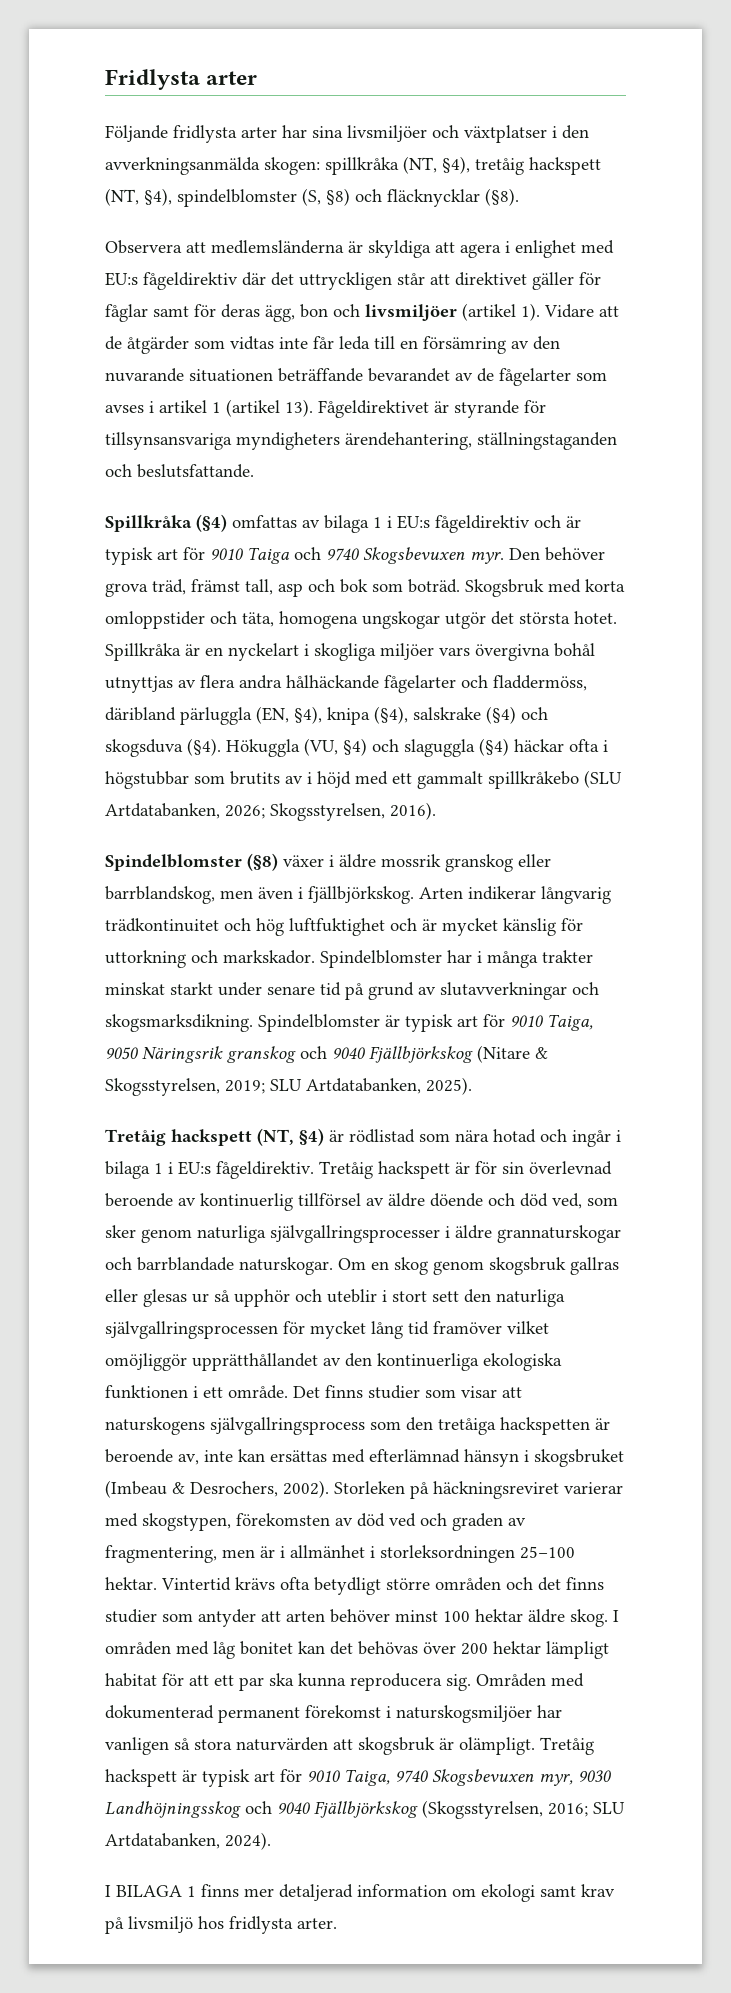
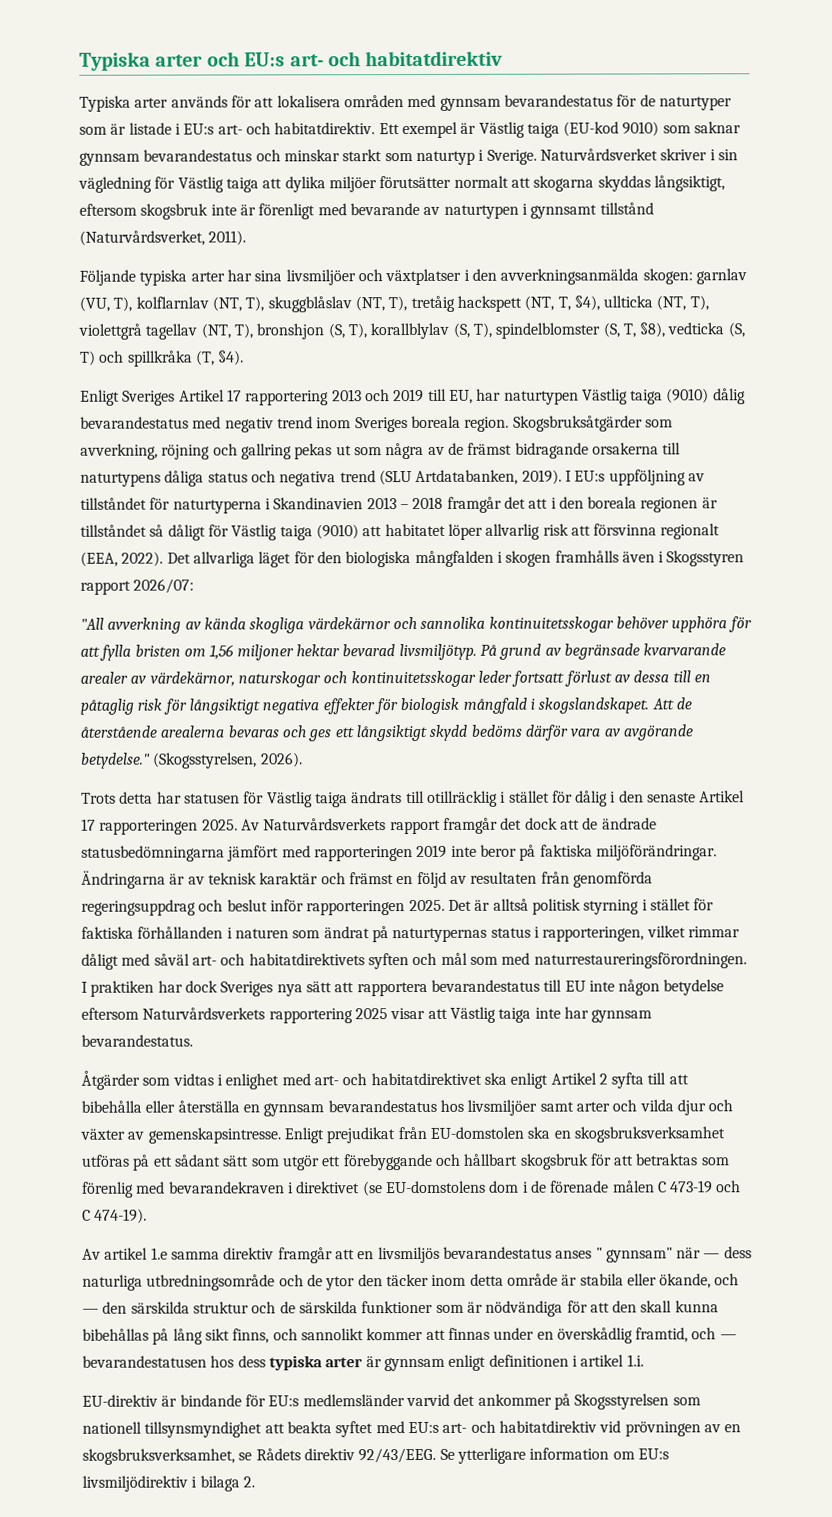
[105,69,258,90] Fridlysta arter -> [79,50,504,71] [79,94,732,112] [79,121,742,139] [79,148,738,166] [78,175,725,193] [79,202,654,220] [79,230,247,246] Typiska arter och EU:s art- och habitatdirektiv // Typiska arter används för att lokalisera områden med gynnsam bevarandestatus för de naturtyper som är listade i EU:s art- och habitatdirektiv. Ett exempel är Västlig taiga (EU-kod 9010) som saknar gynnsam bevarandestatus och minskar starkt som naturtyp i Sverige. Naturvårdsverket skriver i sin vägledning för Västlig taiga att dylika miljöer förutsätter normalt att skogarna skyddas långsiktigt, eftersom skogsbruk inte är förenligt med bevarande av naturtypen i gynnsamt tillstånd (Naturvårdsverket, 2011).
[173,125,237,143] fridlysta -> [139,269,188,286] typiska
[325,156,601,175] [105,188,519,207] [105,240,614,258] [105,272,601,290] [105,303,619,322] [105,336,560,354] [105,368,607,386] [105,399,546,418] [105,432,617,450] [105,464,254,478] [105,514,581,533] [105,547,605,565] [105,579,625,597] [105,611,617,629] [105,643,595,661] [105,675,587,693] [105,706,548,725] [105,738,608,757] [105,770,622,789] [105,802,436,821] [105,853,551,872] [105,886,611,904] [105,918,583,936] [105,950,593,968] [105,982,599,1000] [105,1014,593,1032] [105,1045,548,1063] [105,1077,472,1096] [105,1128,621,1147] [105,1161,612,1179] [105,1193,618,1211] [105,1225,621,1243] [105,1257,619,1275] [105,1289,565,1307] [105,1321,549,1339] [105,1353,562,1371] [105,1385,522,1399] [105,1417,610,1435] [105,1449,624,1467] [105,1480,623,1499] [105,1513,526,1531] [105,1545,575,1563] [105,1577,604,1595] [105,1609,619,1627] [105,1641,609,1659] [105,1673,584,1691] [105,1705,562,1723] [105,1737,594,1755] [105,1769,612,1787] [105,1800,625,1819] [105,1832,271,1850] [105,1884,615,1902] [105,1916,337,1934] spillkråka (NT, §4), tretåig hackspett (NT, §4), spindelblomster (S, §8) och fläcknycklar (§8). // Observera att medlemsländerna är skyldiga att agera i enlighet med EU:s fågeldirektiv där det uttryckligen står att direktivet gäller för fåglar samt för deras ägg, bon och livsmiljöer (artikel 1). Vidare att de åtgärder som vidtas inte får leda till en försämring av den nuvarande situationen beträffande bevarandet av de fågelarter som avses i artikel 1 (artikel 13). Fågeldirektivet är styrande för tillsynsansvariga myndigheters ärendehantering, ställningstaganden och beslutsfattande. // Spillkråka (§4) omfattas av bilaga 1 i EU:s fågeldirektiv och är typisk art för 9010 Taiga och 9740 Skogsbevuxen myr. Den behöver grova träd, främst tall, asp och bok som boträd. Skogsbruk med korta omloppstider och täta, homogena ungskogar utgör det största hotet. Spillkråka är en nyckelart i skogliga miljöer vars övergivna bohål utnyttjas av flera andra hålhäckande fågelarter och fladdermöss, däribland pärluggla (EN, §4), knipa (§4), salskrake (§4) och skogsduva (§4). Hökuggla (VU, §4) och slaguggla (§4) häckar ofta i högstubbar som brutits av i höjd med ett gammalt spillkråkebo (SLU Artdatabanken, 2026; Skogsstyrelsen, 2016). // Spindelblomster (§8) växer i äldre mossrik granskog eller barrblandskog, men även i fjällbjörkskog. Arten indikerar långvarig trädkontinuitet och hög luftfuktighet och är mycket känslig för uttorkning och markskador. Spindelblomster har i många trakter minskat starkt under senare tid på grund av slutavverkningar och skogsmarksdikning. Spindelblomster är typisk art för 9010 Taiga, 9050 Näringsrik granskog och 9040 Fjällbjörkskog (Nitare & Skogsstyrelsen, 2019; SLU Artdatabanken, 2025). // Tretåig hackspett (NT, §4) är rödlistad som nära hotad och ingår i bilaga 1 i EU:s fågeldirektiv. Tretåig hackspett är för sin överlevnad beroende av kontinuerlig tillförsel av äldre döende och död ved, som sker genom naturliga självgallringsprocesser i äldre grannaturskogar och barrblandade naturskogar. Om en skog genom skogsbruk gallras eller glesas ur så upphör och uteblir i stort sett den naturliga självgallringsprocessen för mycket lång tid framöver vilket omöjliggör upprätthållandet av den kontinuerliga ekologiska funktionen i ett område. Det finns studier som visar att naturskogens självgallringsprocess som den tretåiga hackspetten är beroende av, inte kan ersättas med efterlämnad hänsyn i skogsbruket (Imbeau & Desrochers, 2002). Storleken på häckningsreviret varierar med skogstypen, förekomsten av död ved och graden av fragmentering, men är i allmänhet i storleksordningen 25–100 hektar. Vintertid krävs ofta betydligt större områden och det finns studier som antyder att arten behöver minst 100 hektar äldre skog. I områden med låg bonitet kan det behövas över 200 hektar lämpligt habitat för att ett par ska kunna reproducera sig. Områden med dokumenterad permanent förekomst i naturskogsmiljöer har vanligen så stora naturvärden att skogsbruk är olämpligt. Tretåig hackspett är typisk art för 9010 Taiga, 9740 Skogsbevuxen myr, 9030 Landhöjningsskog och 9040 Fjällbjörkskog (Skogsstyrelsen, 2016; SLU Artdatabanken, 2024). // I BILAGA 1 finns mer detaljerad information om ekologi samt krav på livsmiljö hos fridlysta arter. -> [695,268,747,285] [79,295,709,313] [78,322,745,340] [80,350,245,367] [80,388,746,406] [80,415,673,433] [80,442,682,460] [80,469,705,487] [80,496,718,514] [80,523,721,541] [80,550,745,568] [80,578,195,595] [80,616,752,634] [80,643,727,661] [80,670,711,688] [80,697,692,715] [80,724,693,742] [80,752,303,769] [81,790,746,808] [81,817,657,835] [81,844,717,862] [81,870,653,889] [81,898,715,916] [81,925,740,943] [81,952,747,970] [81,979,725,997] [81,1006,653,1024] [81,1034,193,1047] [81,1070,689,1090] [81,1099,734,1117] [80,1126,725,1144] [81,1153,729,1171] [82,1180,742,1198] [82,1208,148,1224] [82,1246,752,1264] [82,1273,740,1291] [82,1300,719,1317] [82,1327,737,1345] [82,1354,644,1372] [82,1393,701,1410] [82,1420,742,1438] [82,1447,669,1465] [82,1475,255,1492] garnlav (VU, T), kolflarnlav (NT, T), skuggblåslav (NT, T), tretåig hackspett (NT, T, §4), ullticka (NT, T), violettgrå tagellav (NT, T), bronshjon (S, T), korallblylav (S, T), spindelblomster (S, T, §8), vedticka (S, T) och spillkråka (T, §4). // Enligt Sveriges Artikel 17 rapportering 2013 och 2019 till EU, har naturtypen Västlig taiga (9010) dålig bevarandestatus med negativ trend inom Sveriges boreala region. Skogsbruksåtgärder som avverkning, röjning och gallring pekas ut som några av de främst bidragande orsakerna till naturtypens dåliga status och negativa trend (SLU Artdatabanken, 2019). I EU:s uppföljning av tillståndet för naturtyperna i Skandinavien 2013 – 2018 framgår det att i den boreala regionen är tillståndet så dåligt för Västlig taiga (9010) att habitatet löper allvarlig risk att försvinna regionalt (EEA, 2022). Det allvarliga läget för den biologiska mångfalden i skogen framhålls även i Skogsstyren rapport 2026/07: // "All avverkning av kända skogliga värdekärnor och sannolika kontinuitetsskogar behöver upphöra för att fylla bristen om 1,56 miljoner hektar bevarad livsmiljötyp. På grund av begränsade kvarvarande arealer av värdekärnor, naturskogar och kontinuitetsskogar leder fortsatt förlust av dessa till en påtaglig risk för långsiktigt negativa effekter för biologisk mångfald i skogslandskapet. Att de återstående arealerna bevaras och ges ett långsiktigt skydd bedöms därför vara av avgörande betydelse." (Skogsstyrelsen, 2026). // Trots detta har statusen för Västlig taiga ändrats till otillräcklig i stället för dålig i den senaste Artikel 17 rapporteringen 2025. Av Naturvårdsverkets rapport framgår det dock att de ändrade statusbedömningarna jämfört med rapporteringen 2019 inte beror på faktiska miljöförändringar. Ändringarna är av teknisk karaktär och främst en följd av resultaten från genomförda regeringsuppdrag och beslut inför rapporteringen 2025. Det är alltså politisk styrning i stället för faktiska förhållanden i naturen som ändrat på naturtypernas status i rapporteringen, vilket rimmar dåligt med såväl art- och habitatdirektivets syften och mål som med naturrestaureringsförordningen. I praktiken har dock Sveriges nya sätt att rapportera bevarandestatus till EU inte någon betydelse eftersom Naturvårdsverkets rapportering 2025 visar att Västlig taiga inte har gynnsam bevarandestatus. // Åtgärder som vidtas i enlighet med art- och habitatdirektivet ska enligt Artikel 2 syfta till att bibehålla eller återställa en gynnsam bevarandestatus hos livsmiljöer samt arter och vilda djur och växter av gemenskapsintresse. Enligt prejudikat från EU-domstolen ska en skogsbruksverksamhet utföras på ett sådant sätt som utgör ett förebyggande och hållbart skogsbruk för att betraktas som förenlig med bevarandekraven i direktivet (se EU-domstolens dom i de förenade målen C 473-19 och C 474-19). // Av artikel 1.e samma direktiv framgår att en livsmiljös bevarandestatus anses " gynnsam" när — dess naturliga utbredningsområde och de ytor den täcker inom detta område är stabila eller ökande, och — den särskilda struktur och de särskilda funktioner som är nödvändiga för att den skall kunna bibehållas på lång sikt finns, och sannolikt kommer att finnas under en överskådlig framtid, och — bevarandestatusen hos dess typiska arter är gynnsam enligt definitionen i artikel 1.i. // EU-direktiv är bindande för EU:s medlemsländer varvid det ankommer på Skogsstyrelsen som nationell tillsynsmyndighet att beakta syftet med EU:s art- och habitatdirektiv vid prövningen av en skogsbruksverksamhet, se Rådets direktiv 92/43/EEG. Se ytterligare information om EU:s livsmiljödirektiv i bilaga 2.

